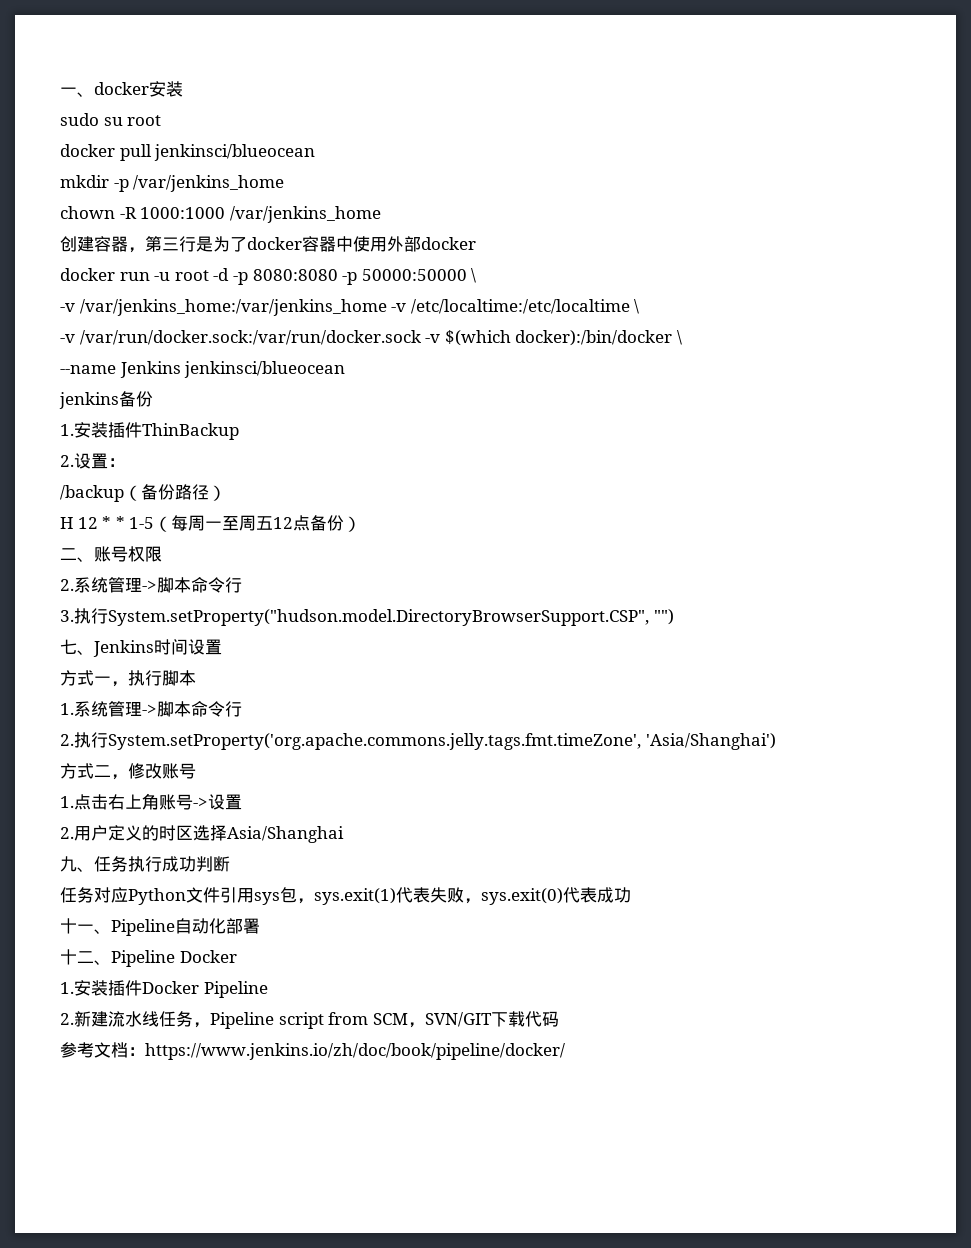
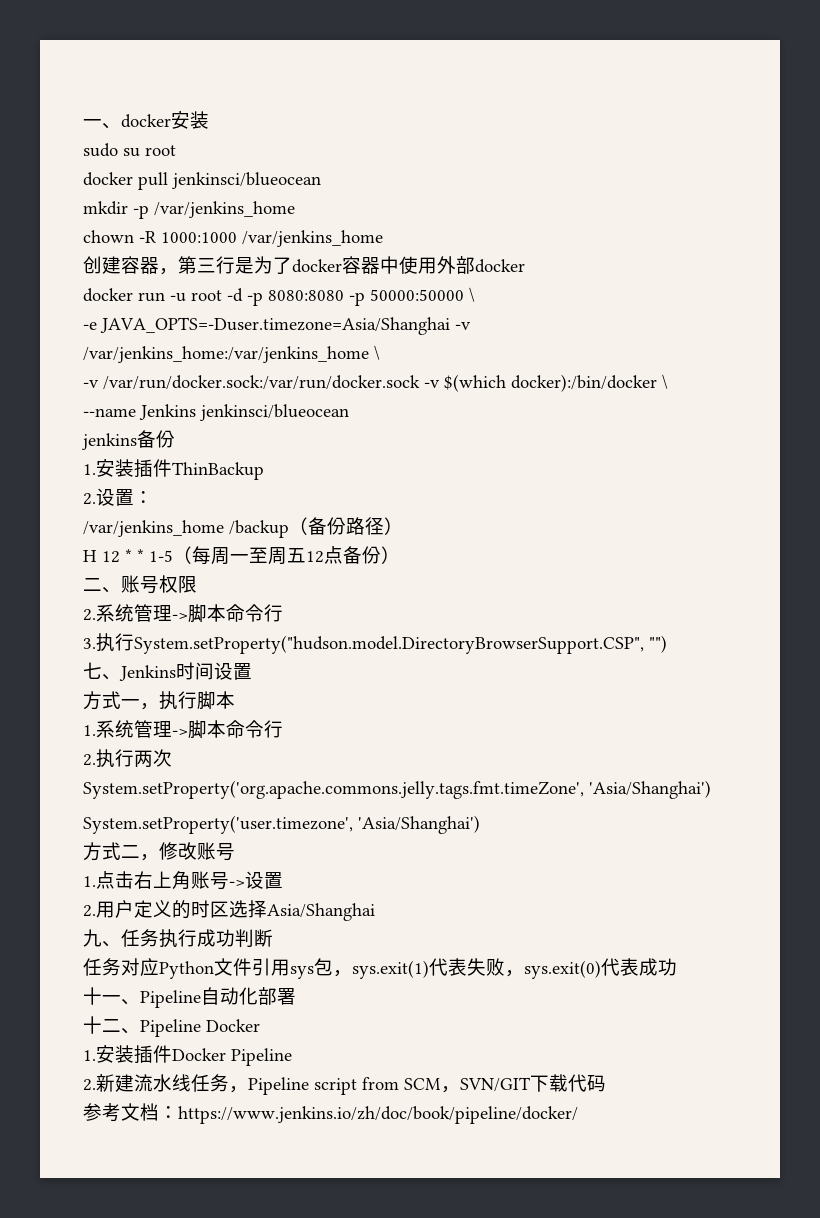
[60,299,630,316] -v /var/jenkins_home:/var/jenkins_home -v /etc/localtime:/etc/localtime -> [83,317,471,335] [83,346,369,363] -e JAVA_OPTS=-Duser.timezone=Asia/Shanghai -v /var/jenkins_home:/var/jenkins_home
(125, 462) none -> [83,520,224,537] /var/jenkins_home
(108, 740) none -> [134,749,172,767] 两次 //
(776, 741) none -> [83,815,480,834] // System.setProperty('user.timezone', 'Asia/Shanghai')

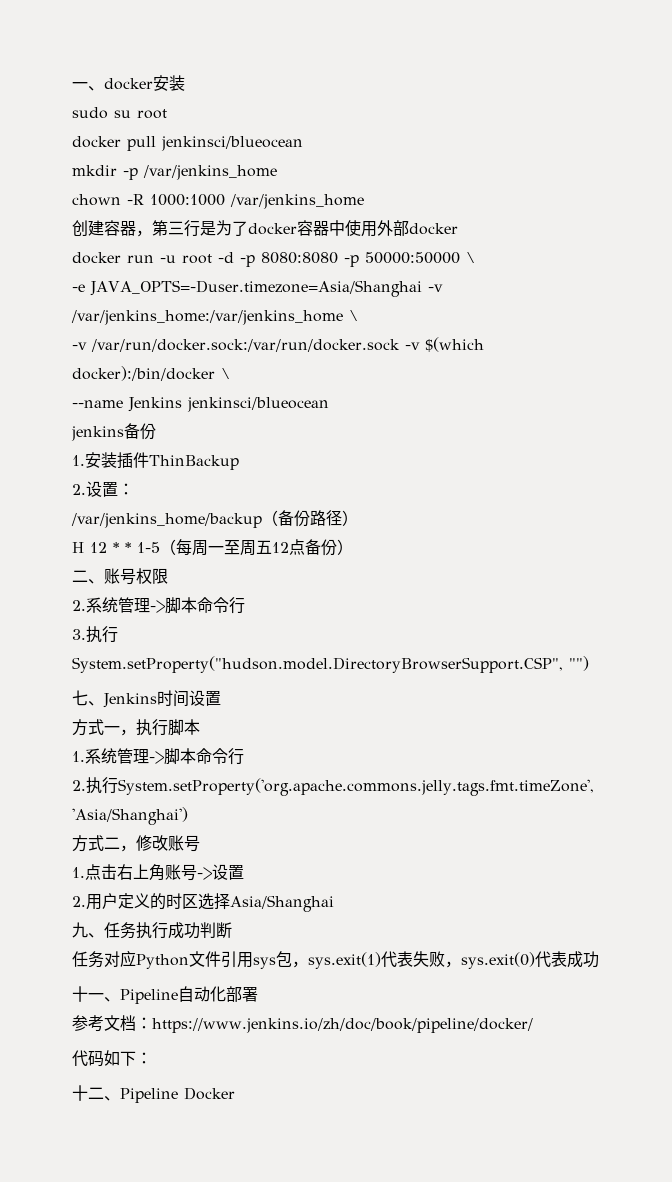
[83,520,289,538] /var/jenkins_home /backup -> [71,513,262,528] /var/jenkins_home/backup
[134,749,172,767] 两次 // -> (118, 785) none
[83,815,480,834] // System.setProperty('user.timezone', 'Asia/Shanghai') -> (188, 816) none
[83,1016,260,1037] [83,1045,292,1066] [83,1074,606,1095] [83,1103,578,1124] 十二、Pipeline Docker // 1.安装插件Docker Pipeline // 2.新建流水线任务，Pipeline script from SCM，SVN/GIT下载代码 // 参考文档：https://www.jenkins.io/zh/doc/book/pipeline/docker/ -> [72,1015,533,1033] [72,1050,152,1067] [72,1085,235,1103] 参考文档：https://www.jenkins.io/zh/doc/book/pipeline/docker/ // 代码如下： // 十二、Pipeline Docker

